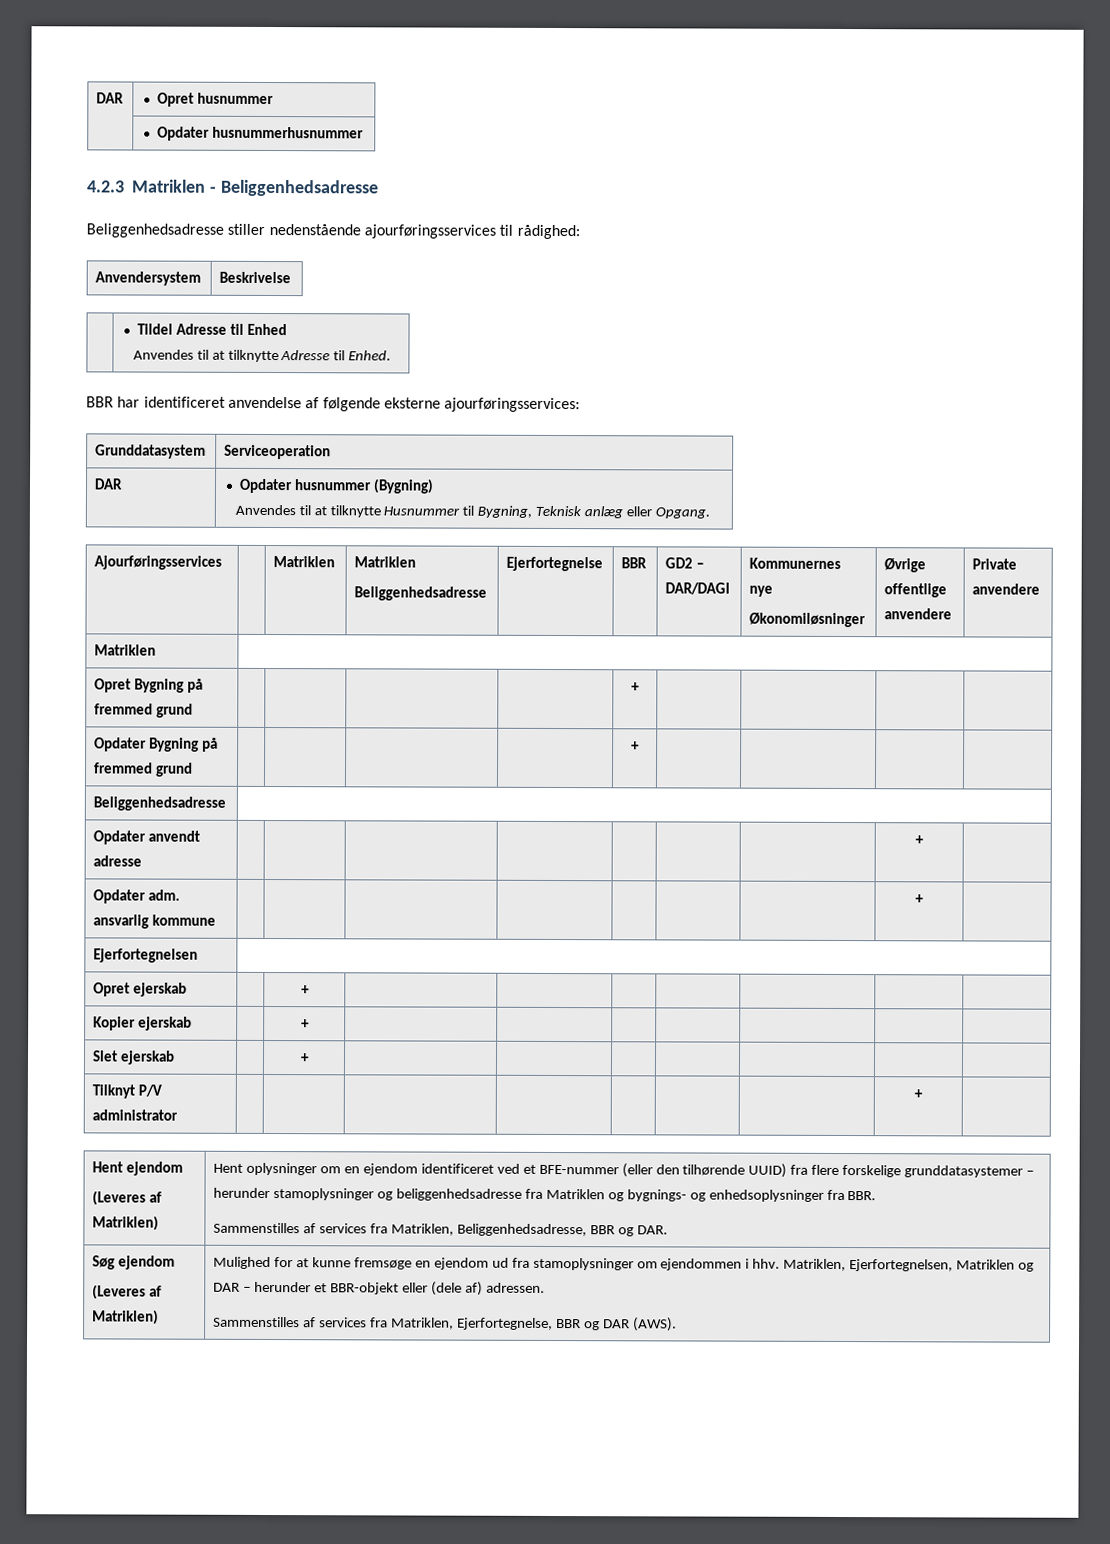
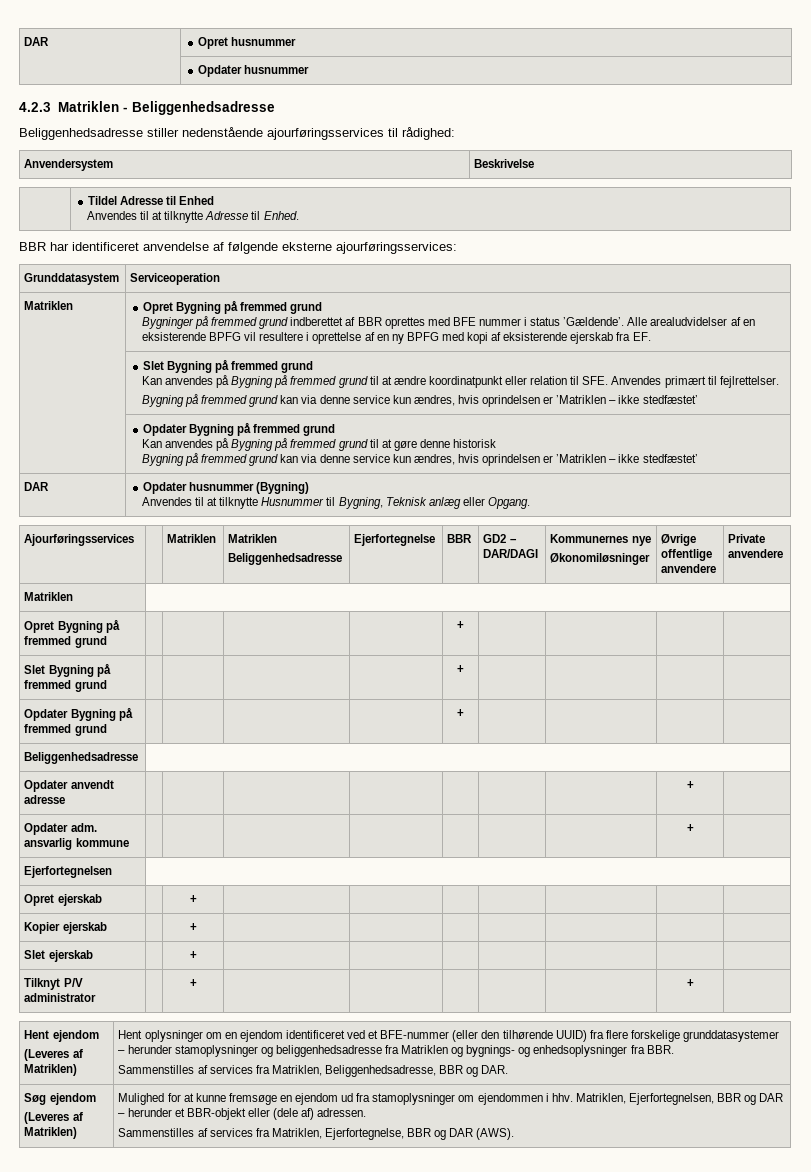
[212,126,365,139] husnummerhusnummer -> [244,65,310,74] husnummer
(332, 452) none -> [24,301,74,310] [143,300,323,314] [141,316,755,329] [141,332,651,344] [143,359,314,373] [141,375,779,388] [141,394,698,407] [143,422,336,436] [141,438,497,451] [141,453,698,466] // Matriklen | Opret Bygning på fremmed grund // Bygninger på fremmed grund indberettet af BBR oprettes med BFE nummer i status ’Gældende’. Alle arealudvidelser af en eksisterende BPFG vil resultere i oprettelse af en ny BPFG med kopi af eksisterende ejerskab fra EF. // | Slet Bygning på fremmed grund // Kan anvendes på Bygning på fremmed grund til at ændre koordinatpunkt eller relation til SFE. Anvendes primært til fejlrettelser. // Bygning på fremmed grund kan via denne service kun ændres, hvis oprindelsen er ’Matriklen – ikke stedfæstet’ // | Opdater Bygning på fremmed grund // Kan anvendes på Bygning på fremmed grund til at gøre denne historisk // Bygning på fremmed grund kan via denne service kun ændres, hvis oprindelsen er ’Matriklen – ikke stedfæstet’
(640, 687) none -> [24,663,111,677] [24,680,107,692] [457,665,464,673] // Slet Bygning på fremmed grund | | | | | + | | | |
(179, 1115) none -> [189,979,197,987] +
[956,1259,1016,1270] Matriklen -> [717,1093,742,1102] BBR

